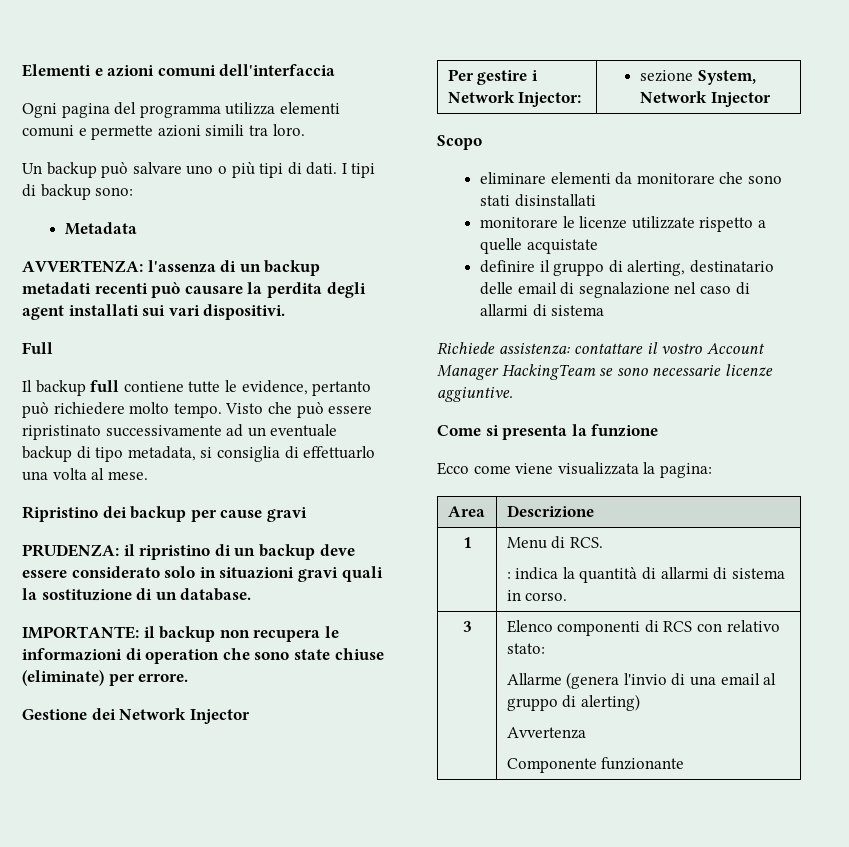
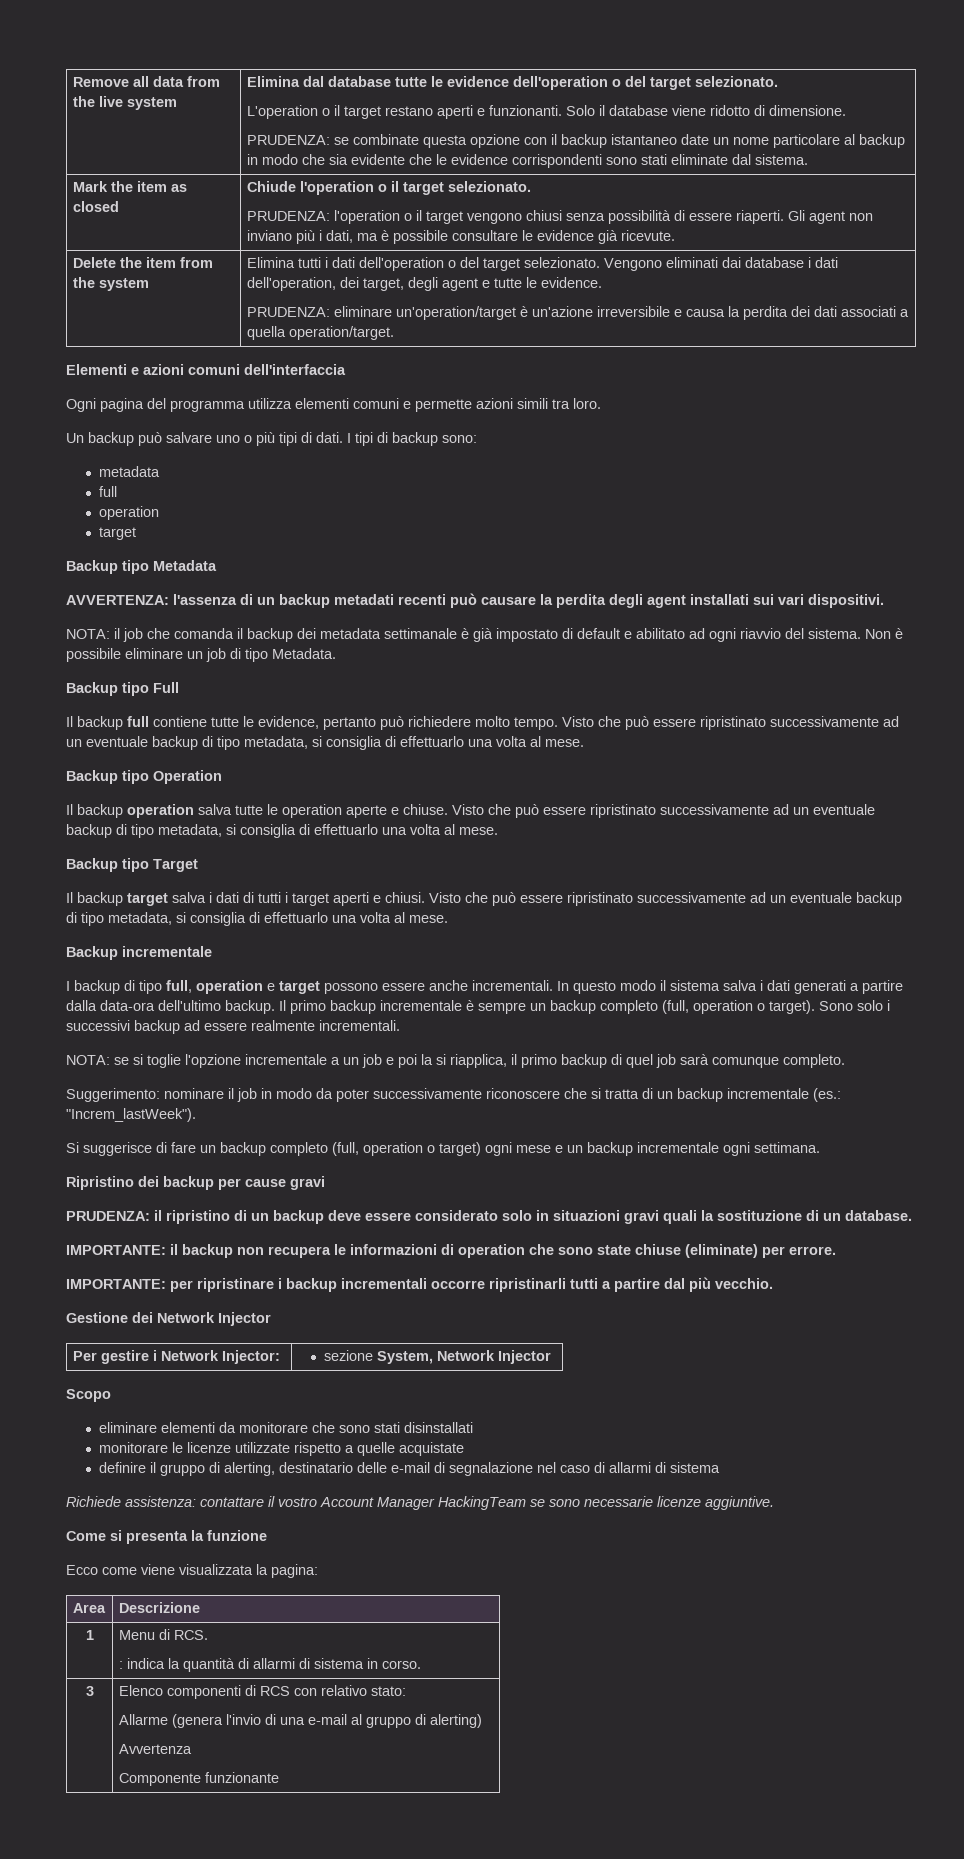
(22, 70) none -> [72,76,220,87] [72,96,177,110] [246,76,778,90] [246,105,846,119] [246,134,905,148] [246,154,808,168] [72,181,187,192] [72,201,119,212] [246,181,531,195] [246,210,873,224] [246,230,675,244] [72,257,213,268] [72,277,149,291] [246,257,838,271] [246,277,602,291] [246,306,909,320] [246,326,394,340] Remove all data from the live system | Elimina dal database tutte le evidence dell'operation o del target selezionato. // L'operation o il target restano aperti e funzionanti. Solo il database viene ridotto di dimensione. // PRUDENZA: se combinate questa opzione con il backup istantaneo date un nome particolare al backup in modo che sia evidente che le evidence corrispondenti sono stati eliminate dal sistema. // Mark the item as closed | Chiude l'operation o il target selezionato. // PRUDENZA: l'operation o il target vengono chiusi senza possibilità di essere riaperti. Gli agent non inviano più i dati, ma è possibile consultare le evidence già ricevute. // Delete the item from the system | Elimina tutti i dati dell'operation o del target selezionato. Vengono eliminati dai database i dati dell'operation, dei target, degli agent e tutte le evidence. // PRUDENZA: eliminare un'operation/target è un'azione irreversibile e causa la perdita dei dati associati a quella operation/target. //
(134, 191) none -> [99,466,161,477] [99,486,118,497] [99,506,160,520] [99,527,137,540] [66,560,149,574] metadata // full // operation // target // Backup tipo
(286, 312) none -> [66,628,903,642] [66,648,336,662] [66,682,149,696] NOTA: il job che comanda il backup dei metadata settimanale è già impostato di default e abilitato ad ogni riavvio del sistema. Non è possibile eliminare un job di tipo Metadata. // Backup tipo
(148, 475) none -> [66,770,222,784] [66,804,875,818] [66,824,498,838] [66,858,198,872] [66,892,902,906] [66,912,448,926] [66,946,212,960] [66,980,903,994] [66,1000,890,1014] [66,1020,400,1034] [66,1054,845,1068] [66,1088,841,1102] [66,1108,196,1122] [66,1142,820,1156] // Backup tipo Operation // Il backup operation salva tutte le operation aperte e chiuse. Visto che può essere ripristinato successivamente ad un eventuale backup di tipo metadata, si consiglia di effettuarlo una volta al mese. // Backup tipo Target // Il backup target salva i dati di tutti i target aperti e chiusi. Visto che può essere ripristinato successivamente ad un eventuale backup di tipo metadata, si consiglia di effettuarlo una volta al mese. // Backup incrementale // I backup di tipo full, operation e target possono essere anche incrementali. In questo modo il sistema salva i dati generati a partire dalla data-ora dell'ultimo backup. Il primo backup incrementale è sempre un backup completo (full, operation o target). Sono solo i successivi backup ad essere realmente incrementali. // NOTA: se si toglie l'opzione incrementale a un job e poi la si riapplica, il primo backup di quel job sarà comunque completo. // Suggerimento: nominare il job in modo da poter successivamente riconoscere che si tratta di un backup incrementale (es.: "Increm_lastWeek"). // Si suggerisce di fare un backup completo (full, operation o target) ogni mese e un backup incrementale ogni settimana.
(189, 678) none -> [66,1277,773,1292] // IMPORTANTE: per ripristinare i backup incrementali occorre ripristinarli tutti a partire dal più vecchio.
[517,282,557,294] email -> [391,1462,431,1473] e-mail
[720,673,760,685] email -> [307,1714,347,1725] e-mail

